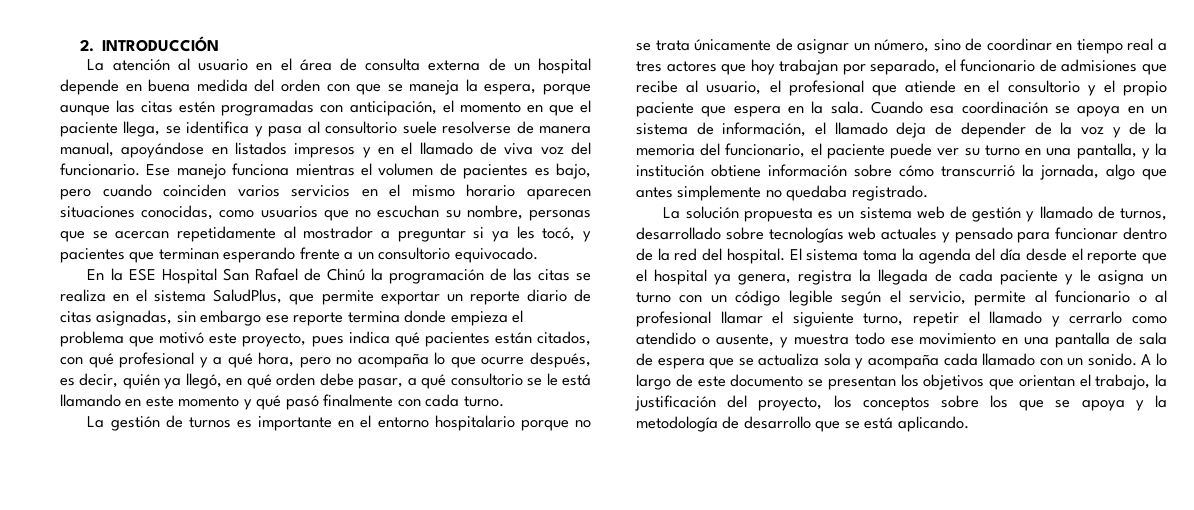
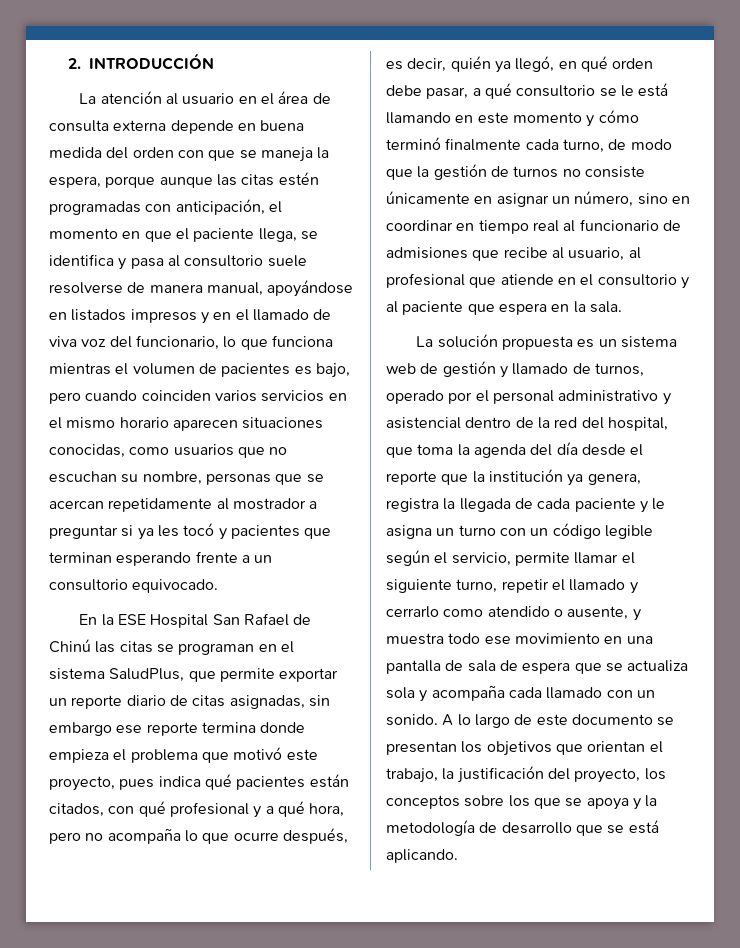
[488,58,591,74] de un hospital -> (167, 125) none
[60,163,226,179] funcionario. Ese manejo -> [135,335,268,350] funcionario, lo que
[542,227,576,241] tocó, -> [183,523,215,536] tocó
[370,268,507,284] la programación de -> (91, 646) none
[60,289,106,302] realiza -> [178,643,255,655] programan
[256,394,504,410] [87,415,592,431] [636,38,793,51] qué pasó finalmente con cada turno. // La gestión de turnos es importante en el entorno hospitalario porque no se trata únicamente de -> [598,110,639,123] [386,137,672,153] [386,164,645,180] [386,191,493,204] cómo terminó finalmente cada turno, de modo que la gestión de turnos no consiste únicamente en
[965,38,983,51] de -> [671,196,690,204] en
[1158,43,1167,51] [636,59,956,75] a tres actores que hoy trabajan por separado, el -> [563,220,576,232] al
[769,80,781,93] el -> [628,247,641,259] al
[1103,80,1167,96] el propio -> [386,301,398,313] al
[871,101,1167,117] [636,122,1167,138] [636,143,1167,159] [636,164,1167,180] [636,185,928,201] Cuando esa coordinación se apoya en un sistema de información, el llamado deja de depender de la voz y de la memoria del funcionario, el paciente puede ver su turno en una pantalla, y la institución obtiene información sobre cómo transcurrió la jornada, algo que antes simplemente no quedaba registrado. -> (622, 307) none
[636,227,1119,243] desarrollado sobre tecnologías web actuales y pensado para funcionar -> [386,390,671,405] [386,417,461,429] operado por el personal administrativo y asistencial
[726,248,859,264] hospital. El sistema -> [607,417,668,431] [386,447,413,458] hospital, que
[636,269,707,285] el hospital -> [472,469,563,483] la institución
[1034,290,1167,303] [636,311,711,327] al funcionario o al profesional -> (570, 559) none

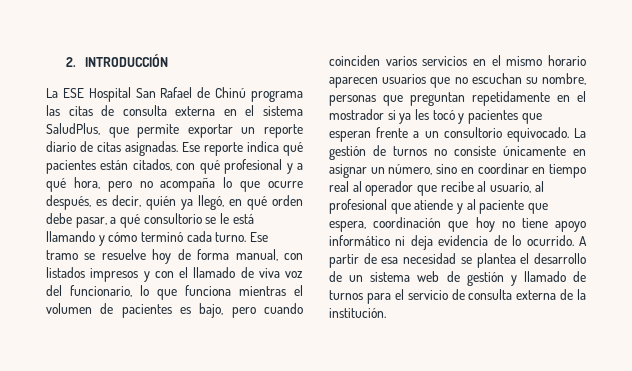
[100,91,331,105] [49,120,305,134] [49,147,330,162] [49,172,319,188] [49,199,282,215] [49,228,318,242] [49,254,307,270] [49,280,354,297] [49,309,332,324] [49,335,333,350] [49,363,350,378] [49,390,347,404] [49,417,324,431] [49,444,288,458] [49,471,324,485] [49,498,318,512] [49,523,332,540] [49,551,273,566] [49,579,219,593] [79,614,114,626] atención al usuario en el área de consulta externa depende en buena medida del orden con que se maneja la espera, porque aunque las citas estén programadas con anticipación, el momento en que el paciente llega, se identifica y pasa al consultorio suele resolverse de manera manual, apoyándose en listados impresos y en el llamado de viva voz del funcionario, lo que funciona mientras el volumen de pacientes es bajo, pero cuando coinciden varios servicios en el mismo horario aparecen situaciones conocidas, como usuarios que no escuchan su nombre, personas que se acercan repetidamente al mostrador a preguntar si ya les tocó y pacientes que terminan esperando frente a un consultorio equivocado. // En la -> (58, 93) none
[95,641,255,655] las citas se programan -> [251,90,303,102] [46,105,216,116] programa las citas de consulta externa
[229,695,330,709] [49,722,306,736] [49,747,318,763] [49,776,155,791] asignadas, sin embargo ese reporte termina donde empieza el problema que motivó este proyecto, pues -> [125,141,243,156] asignadas. Ese reporte
[455,110,639,127] [386,137,672,153] [386,166,430,180] en este momento y cómo terminó finalmente cada turno, de modo que la -> [98,231,268,246] [46,249,303,264] [46,267,303,282] [46,285,303,300] [46,303,303,318] [329,55,586,66] [329,73,586,88] [329,91,586,106] [329,109,542,124] [329,127,586,142] y cómo terminó cada turno. Ese tramo se resuelve hoy de forma manual, con listados impresos y con el llamado de viva voz del funcionario, lo que funciona mientras el volumen de pacientes es bajo, pero cuando coinciden varios servicios en el mismo horario aparecen usuarios que no escuchan su nombre, personas que preguntan repetidamente en el mostrador si ya les tocó y pacientes que esperan frente a un consultorio equivocado. La
[579,219,681,231] [386,247,468,259] funcionario de admisiones -> [365,181,414,196] operador
[557,274,677,286] en el consultorio -> (454, 204) none
[498,301,622,315] [416,334,595,350] espera en la sala. // La solución propuesta es -> [329,217,586,232] [329,235,587,250] [329,253,586,268] [329,271,342,282] espera, coordinación que hoy no tiene apoyo informático ni deja evidencia de lo ocurrido. A partir de esa necesidad se plantea el desarrollo de
[594,363,644,377] [386,390,671,405] [386,417,668,431] [386,442,644,458] [386,469,641,486] [386,498,666,513] [386,523,653,539] [386,550,635,566] [386,579,638,594] [386,606,641,621] [386,633,653,645] [386,660,689,674] [386,685,655,702] [386,714,675,728] [386,741,663,756] [386,766,666,783] [386,795,658,810] [386,820,659,836] [386,849,458,863] turnos, operado por el personal administrativo y asistencial dentro de la red del hospital, que toma la agenda del día desde el reporte que la institución ya genera, registra la llegada de cada paciente y le asigna un turno con un código legible según el servicio, permite llamar el siguiente turno, repetir el llamado y cerrarlo como atendido o ausente, y muestra todo ese movimiento en una pantalla de sala de espera que se actualiza sola y acompaña cada llamado con un sonido. A lo largo de este documento se presentan los objetivos que orientan el trabajo, la justificación del proyecto, los conceptos sobre los que se apoya y la metodología de desarrollo que se está aplicando. -> [329,289,586,304] [329,308,386,318] turnos para el servicio de consulta externa de la institución.

